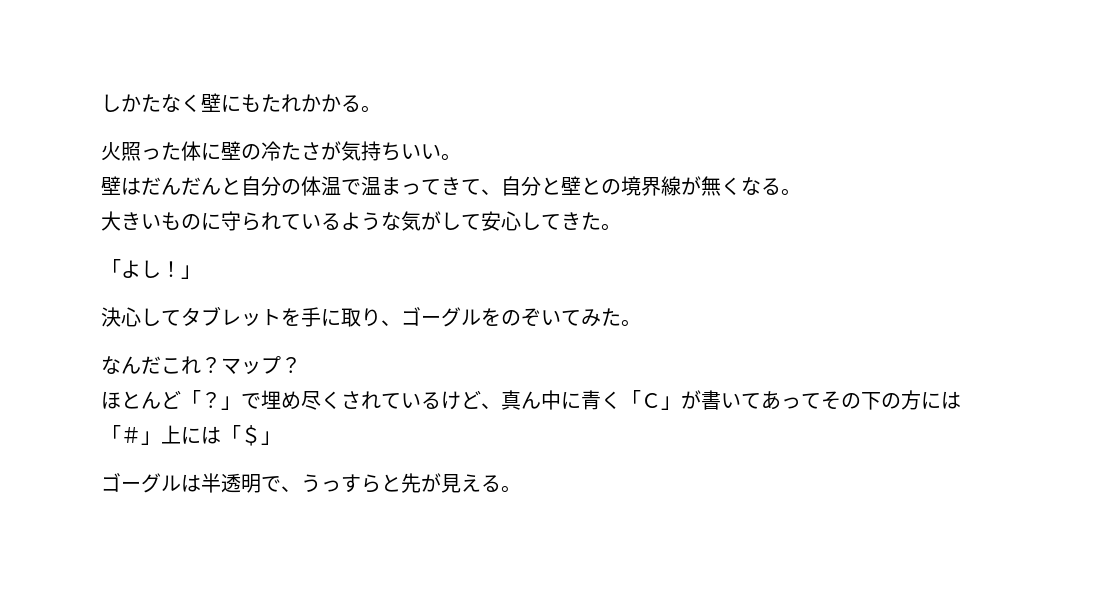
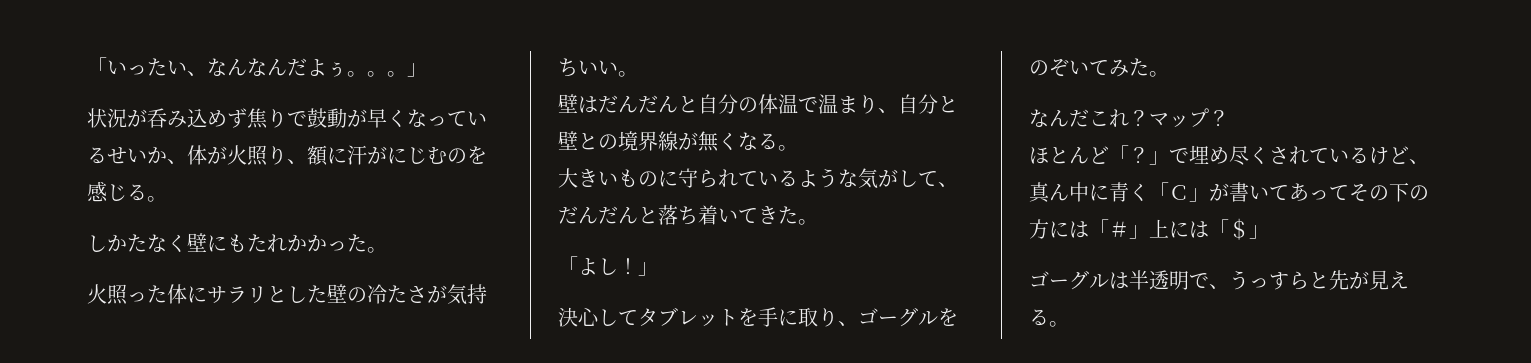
(101, 103) none -> [87,57,427,77] [87,108,487,129] [87,145,487,166] [87,181,167,202] 「いったい、なんなんだよぅ。。。」 // 状況が呑み込めず焦りで鼓動が早くなっているせいか、体が火照り、額に汗がにじむのを感じる。 //
[341,95,361,112] る -> [327,234,367,252] った
(221, 151) none -> [207,285,327,303] サラリとした
[401,177,481,195] ってきて -> [858,95,878,114] り
[481,211,541,231] 安心し -> [938,182,958,187] [558,205,738,225] 、だんだんと落ち着い

